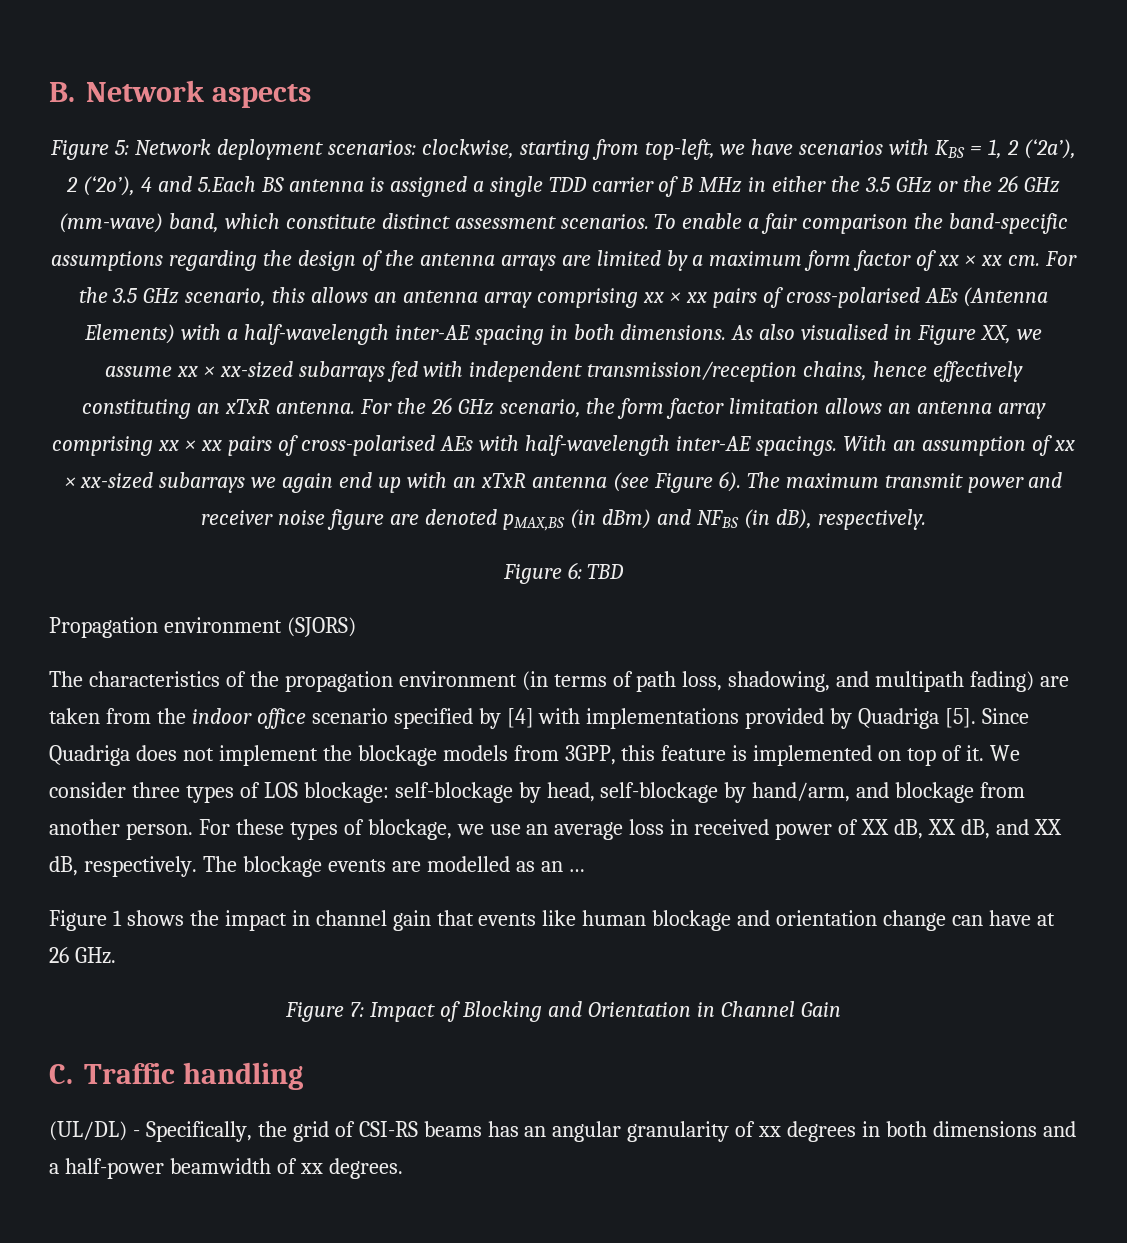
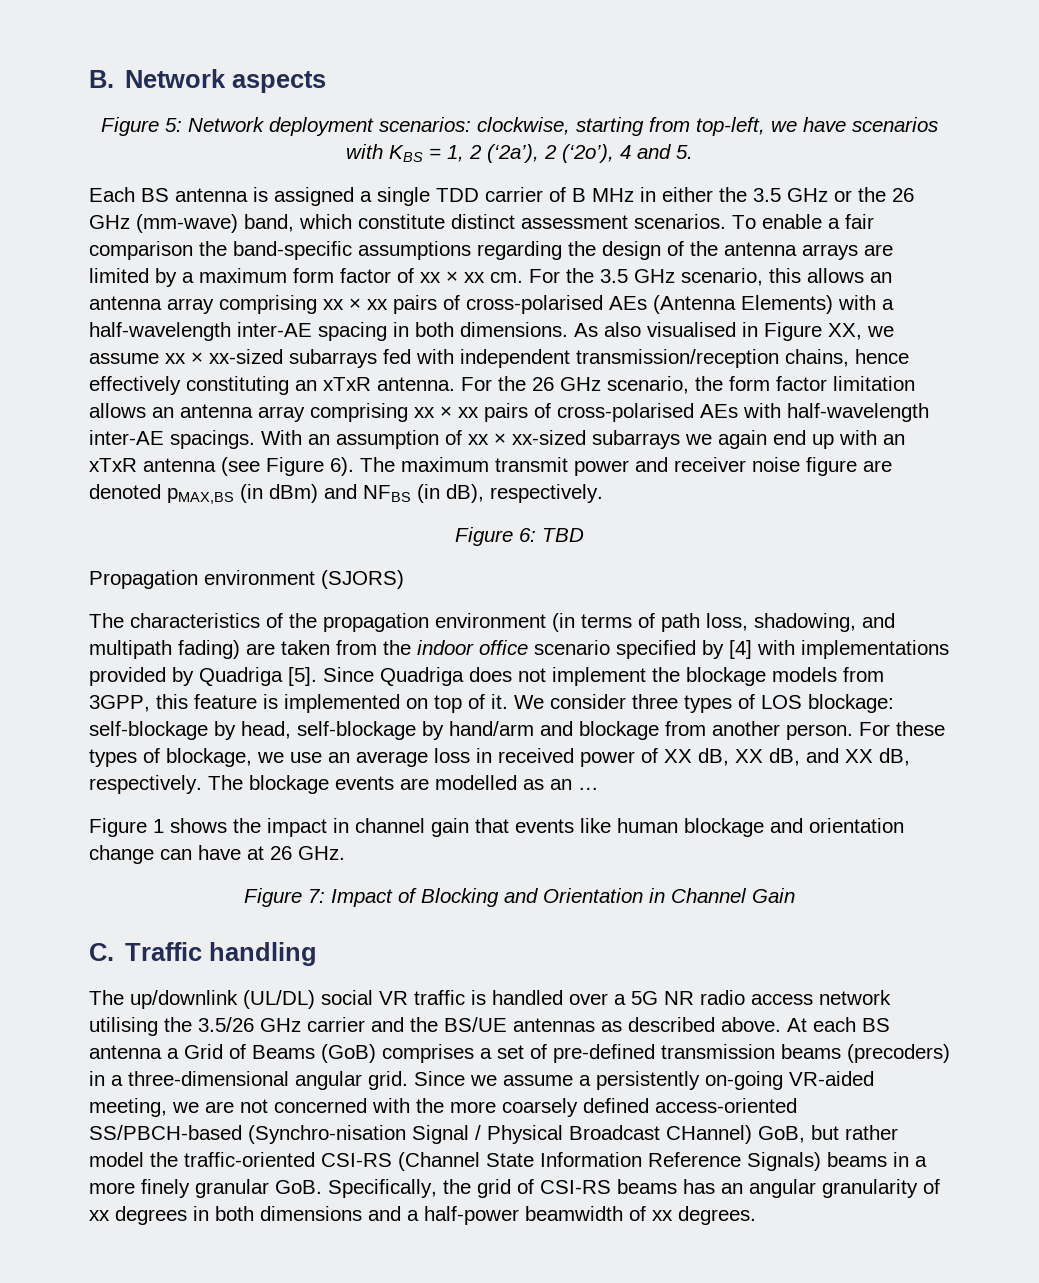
[197,176,256,192] 5.Each -> [676,145,693,159] [89,187,135,202] 5. // Each
[752,782,851,802] hand/arm, -> [449,721,534,736] hand/arm
[49,1121,140,1141] (UL/DL) - -> [89,990,891,1009] [89,1017,890,1036] [89,1044,950,1063] [89,1071,874,1090] [89,1098,797,1117] [89,1125,898,1144] [89,1152,927,1171] [89,1179,322,1198] The up/downlink (UL/DL) social VR traffic is handled over a 5G NR radio access network utilising the 3.5/26 GHz carrier and the BS/UE antennas as described above. At each BS antenna a Grid of Beams (GoB) comprises a set of pre-defined transmission beams (precoders) in a three-dimensional angular grid. Since we assume a persistently on-going VR-aided meeting, we are not concerned with the more coarsely defined access-oriented SS/PBCH-based (Synchro-nisation Signal / Physical Broadcast CHannel) GoB, but rather model the traffic-oriented CSI-RS (Channel State Information Reference Signals) beams in a more finely granular GoB.

